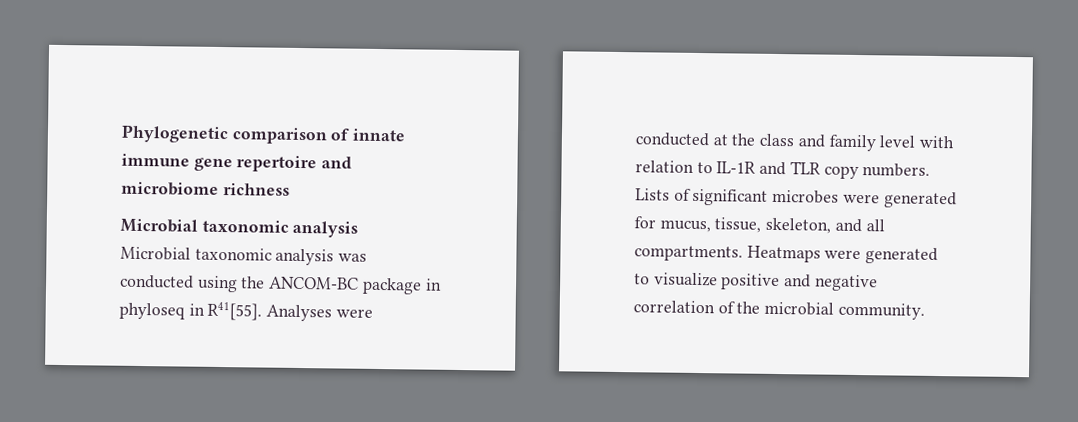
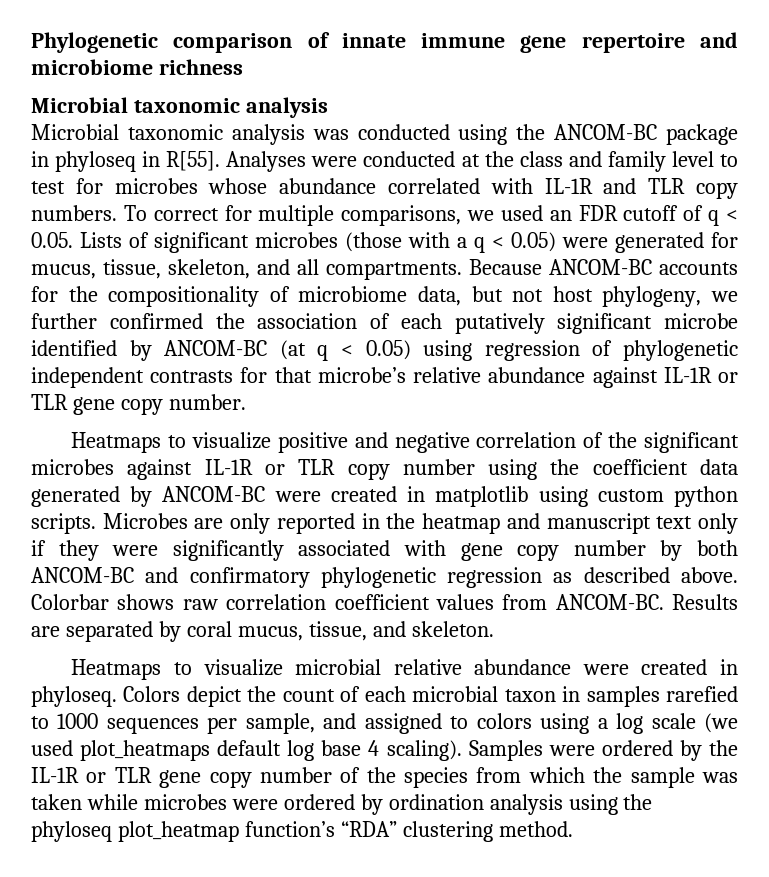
[207,301,263,321] R41[55]. -> [166,151,221,171] R[55].
[919,135,955,149] [635,160,713,174] with relation to -> [720,154,739,167] [31,178,533,194] to test for microbes whose abundance correlated with
[635,188,840,206] Lists of significant microbes -> [123,205,738,226] [31,232,556,253] To correct for multiple comparisons, we used an FDR cutoff of q < 0.05. Lists of significant microbes (those with a q < 0.05)
[746,245,939,265] Heatmaps were generated -> [469,259,738,275] [31,286,739,307] [31,313,738,334] [31,340,739,361] [31,367,738,388] [31,394,246,415] [71,432,162,453] Because ANCOM-BC accounts for the compositionality of microbiome data, but not host phylogeny, we further confirmed the association of each putatively significant microbe identified by ANCOM-BC (at q < 0.05) using regression of phylogenetic independent contrasts for that microbe’s relative abundance against IL-1R or TLR gene copy number. // Heatmaps
[764,301,925,320] microbial community. -> [644,432,740,453] [31,459,738,480] [31,486,738,507] [31,513,739,534] [31,540,739,561] [31,567,739,588] [31,594,738,610] [31,621,494,642] [71,659,738,680] [31,686,738,707] [31,713,738,734] [31,740,738,761] [31,767,738,788] [31,794,653,815] [31,821,573,842] significant microbes against IL-1R or TLR copy number using the coefficient data generated by ANCOM-BC were created in matplotlib using custom python scripts. Microbes are only reported in the heatmap and manuscript text only if they were significantly associated with gene copy number by both ANCOM-BC and confirmatory phylogenetic regression as described above. Colorbar shows raw correlation coefficient values from ANCOM-BC. Results are separated by coral mucus, tissue, and skeleton. // Heatmaps to visualize microbial relative abundance were created in phyloseq. Colors depict the count of each microbial taxon in samples rarefied to 1000 sequences per sample, and assigned to colors using a log scale (we used plot_heatmaps default log base 4 scaling). Samples were ordered by the IL-1R or TLR gene copy number of the species from which the sample was taken while microbes were ordered by ordination analysis using the phyloseq plot_heatmap function’s “RDA” clustering method.

